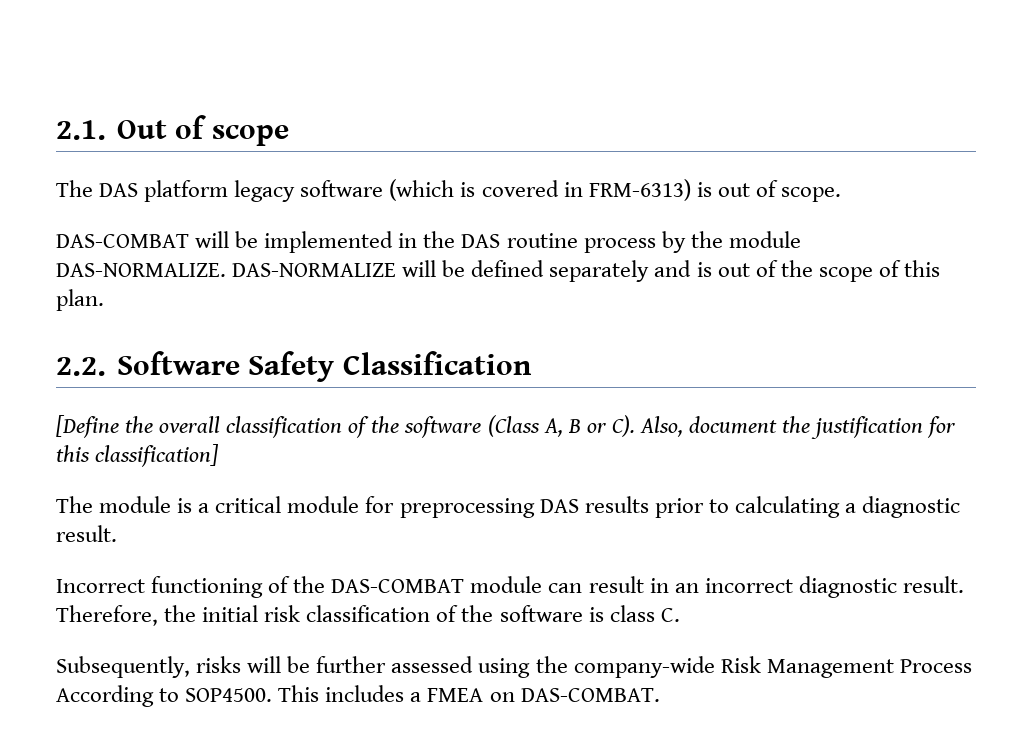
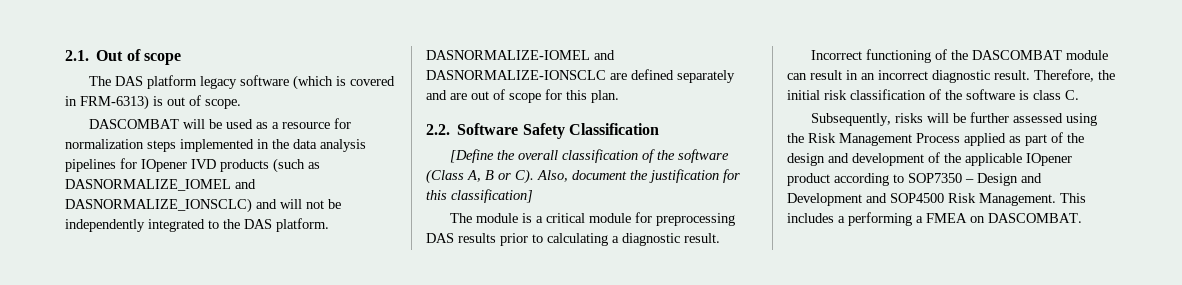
[56,231,801,253] [56,260,466,277] DAS-COMBAT will be implemented in the DAS routine process by the module DAS-NORMALIZE. DAS-NORMALIZE will be -> [89,118,352,129] [65,139,366,152] [65,158,320,173] [65,179,256,191] [65,198,341,213] [65,218,329,232] [426,50,615,60] [426,70,627,80] DASCOMBAT will be used as a resource for normalization steps implemented in the data analysis pipelines for IOpener IVD products (such as DASNORMALIZE_IOMEL and DASNORMALIZE_IONSCLC) and will not be independently integrated to the DAS platform. DASNORMALIZE-IOMEL and DASNORMALIZE-IONSCLC are
[696,260,901,282] is out of the scope of -> [450,89,562,103] are out of scope for
[331,579,465,593] DAS-COMBAT -> [972,50,1063,60] DASCOMBAT
[573,656,715,678] company-wide -> (804, 138) none
[56,685,273,707] According to SOP4500. -> [964,132,1084,146] [787,152,1072,166] [787,173,1042,186] [787,193,1056,206] applied as part of the design and development of the applicable IOpener product according to SOP7350 – Design and Development and SOP4500 Risk Management.
(422, 697) none -> [848,212,923,226] performing a
[520,688,660,702] DAS-COMBAT. -> [988,213,1082,223] DASCOMBAT.

